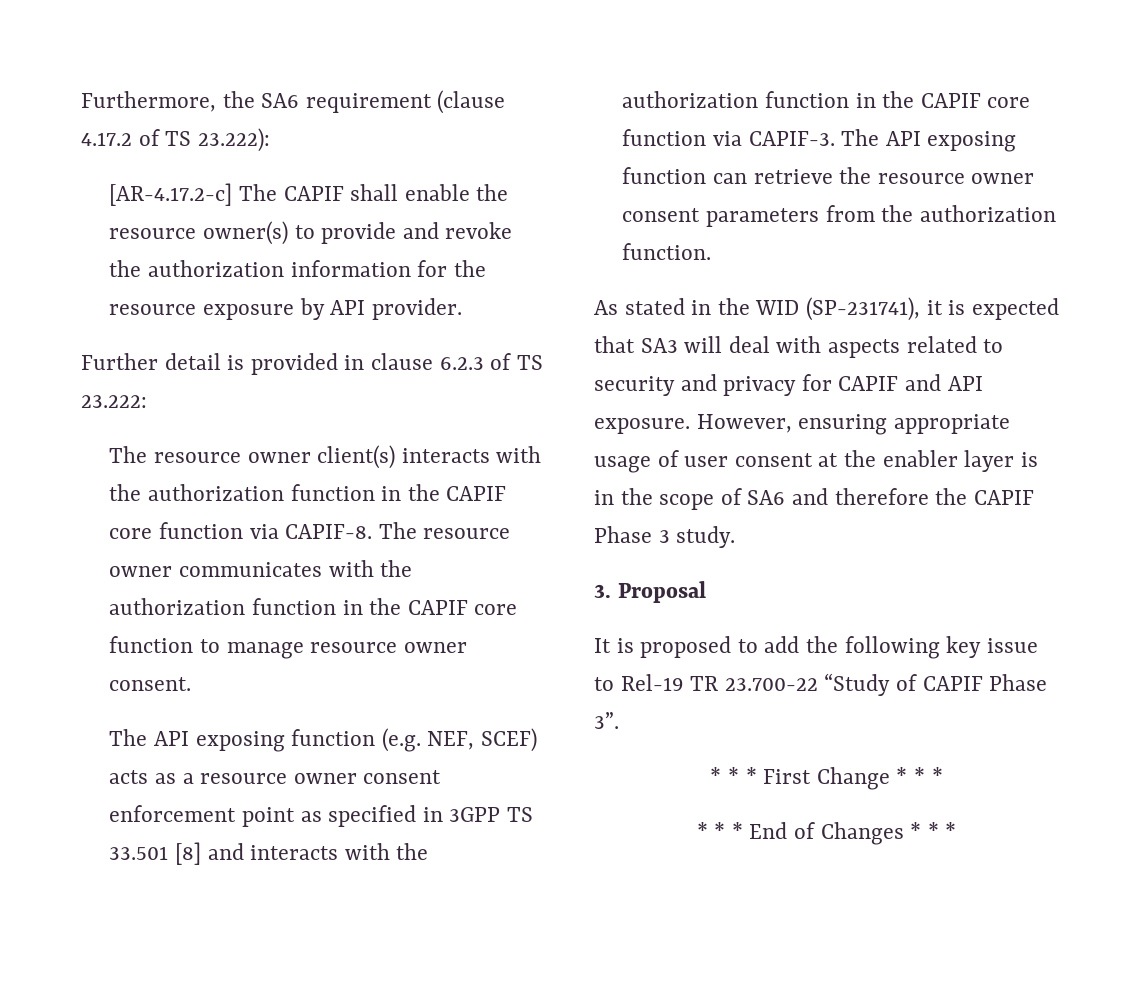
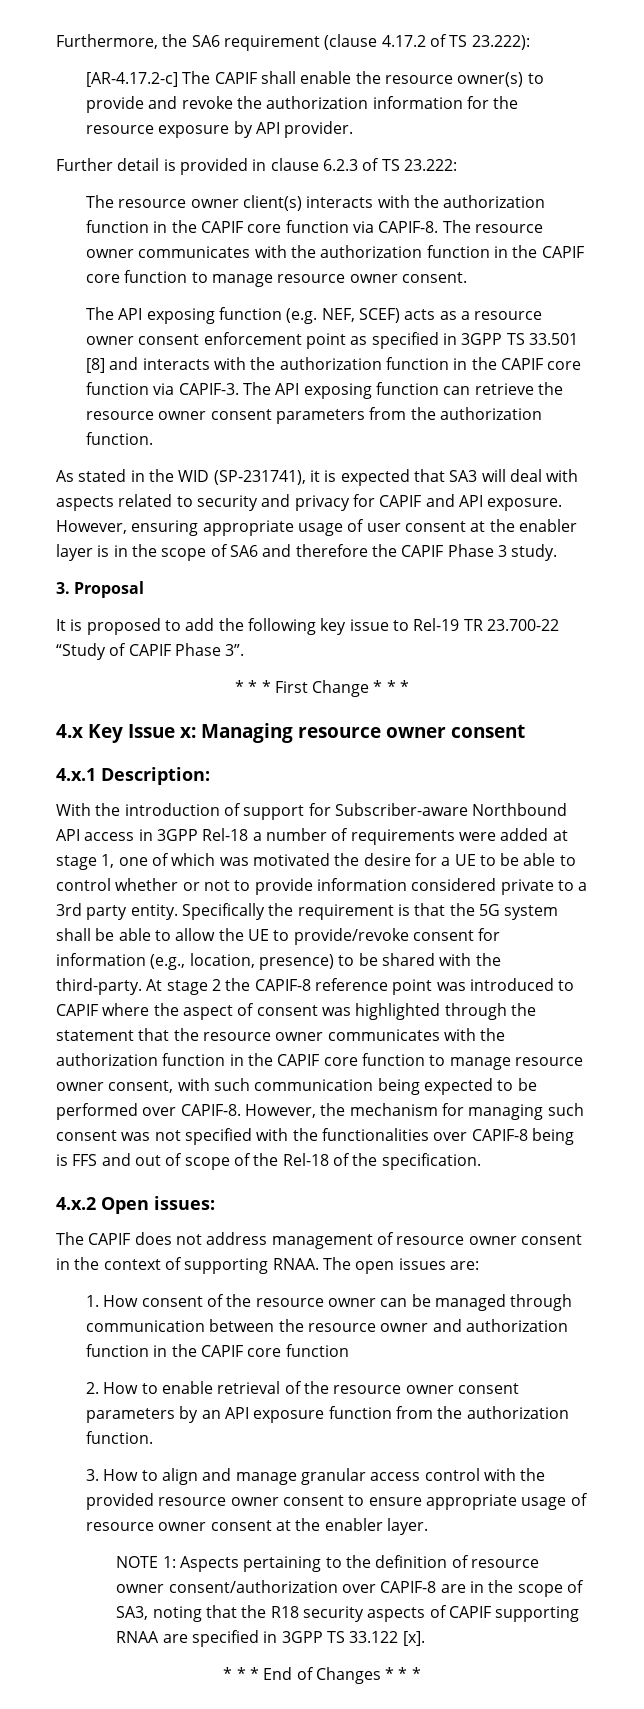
(943, 775) none -> [56,723,525,743] [56,767,210,785] [56,803,568,820] [56,828,568,845] [56,853,576,870] [56,878,588,895] [56,903,559,920] [56,928,501,945] [56,953,501,970] [56,978,575,995] [56,1003,536,1020] [56,1028,506,1041] [56,1053,583,1070] [56,1078,537,1095] [56,1103,584,1120] [56,1128,574,1145] [56,1153,481,1170] [56,1196,215,1214] [56,1232,582,1249] [56,1257,479,1274] [86,1294,573,1311] [86,1319,569,1332] [86,1344,349,1357] [86,1381,520,1394] [86,1406,569,1423] [86,1431,154,1444] [86,1468,546,1485] [86,1493,588,1510] [86,1518,429,1535] [116,1555,539,1572] [116,1580,584,1597] [116,1605,580,1622] [116,1630,425,1647] // 4.x Key Issue x: Managing resource owner consent // 4.x.1 Description: // With the introduction of support for Subscriber-aware Northbound API access in 3GPP Rel-18 a number of requirements were added at stage 1, one of which was motivated the desire for a UE to be able to control whether or not to provide information considered private to a 3rd party entity. Specifically the requirement is that the 5G system shall be able to allow the UE to provide/revoke consent for information (e.g., location, presence) to be shared with the third-party. At stage 2 the CAPIF-8 reference point was introduced to CAPIF where the aspect of consent was highlighted through the statement that the resource owner communicates with the authorization function in the CAPIF core function to manage resource owner consent, with such communication being expected to be performed over CAPIF-8. However, the mechanism for managing such consent was not specified with the functionalities over CAPIF-8 being is FFS and out of scope of the Rel-18 of the specification. // 4.x.2 Open issues: // The CAPIF does not address management of resource owner consent in the context of supporting RNAA. The open issues are: // 1. How consent of the resource owner can be managed through communication between the resource owner and authorization function in the CAPIF core function // 2. How to enable retrieval of the resource owner consent parameters by an API exposure function from the authorization function. // 3. How to align and manage granular access control with the provided resource owner consent to ensure appropriate usage of resource owner consent at the enabler layer. // NOTE 1: Aspects pertaining to the definition of resource owner consent/authorization over CAPIF-8 are in the scope of SA3, noting that the R18 security aspects of CAPIF supporting RNAA are specified in 3GPP TS 33.122 [x].

